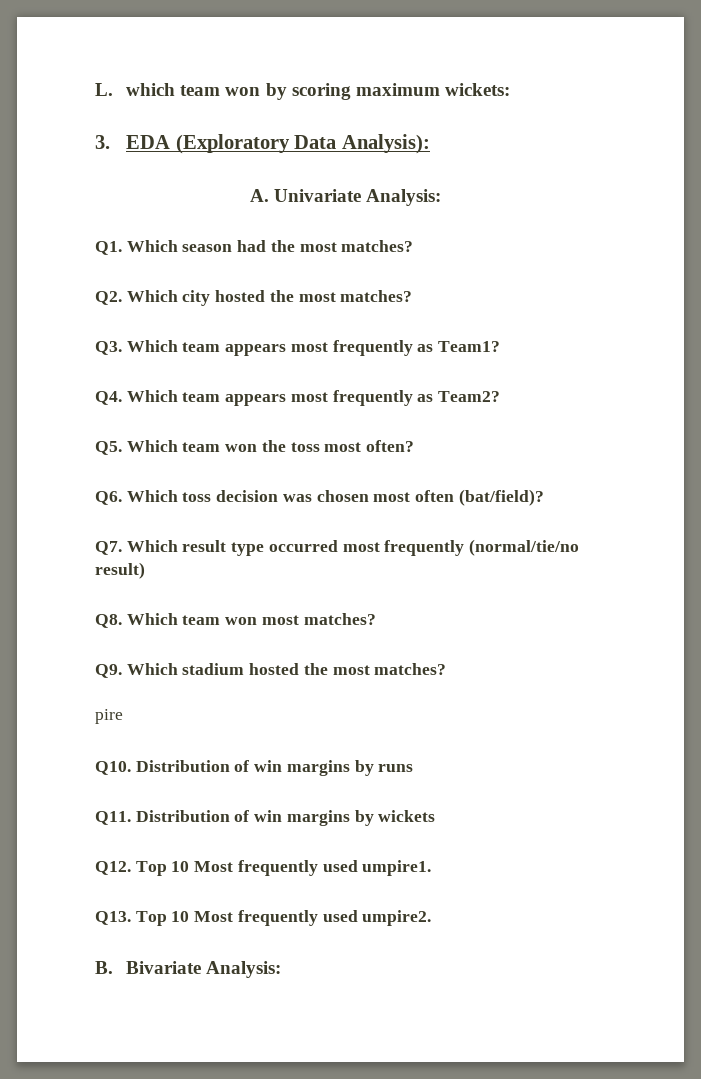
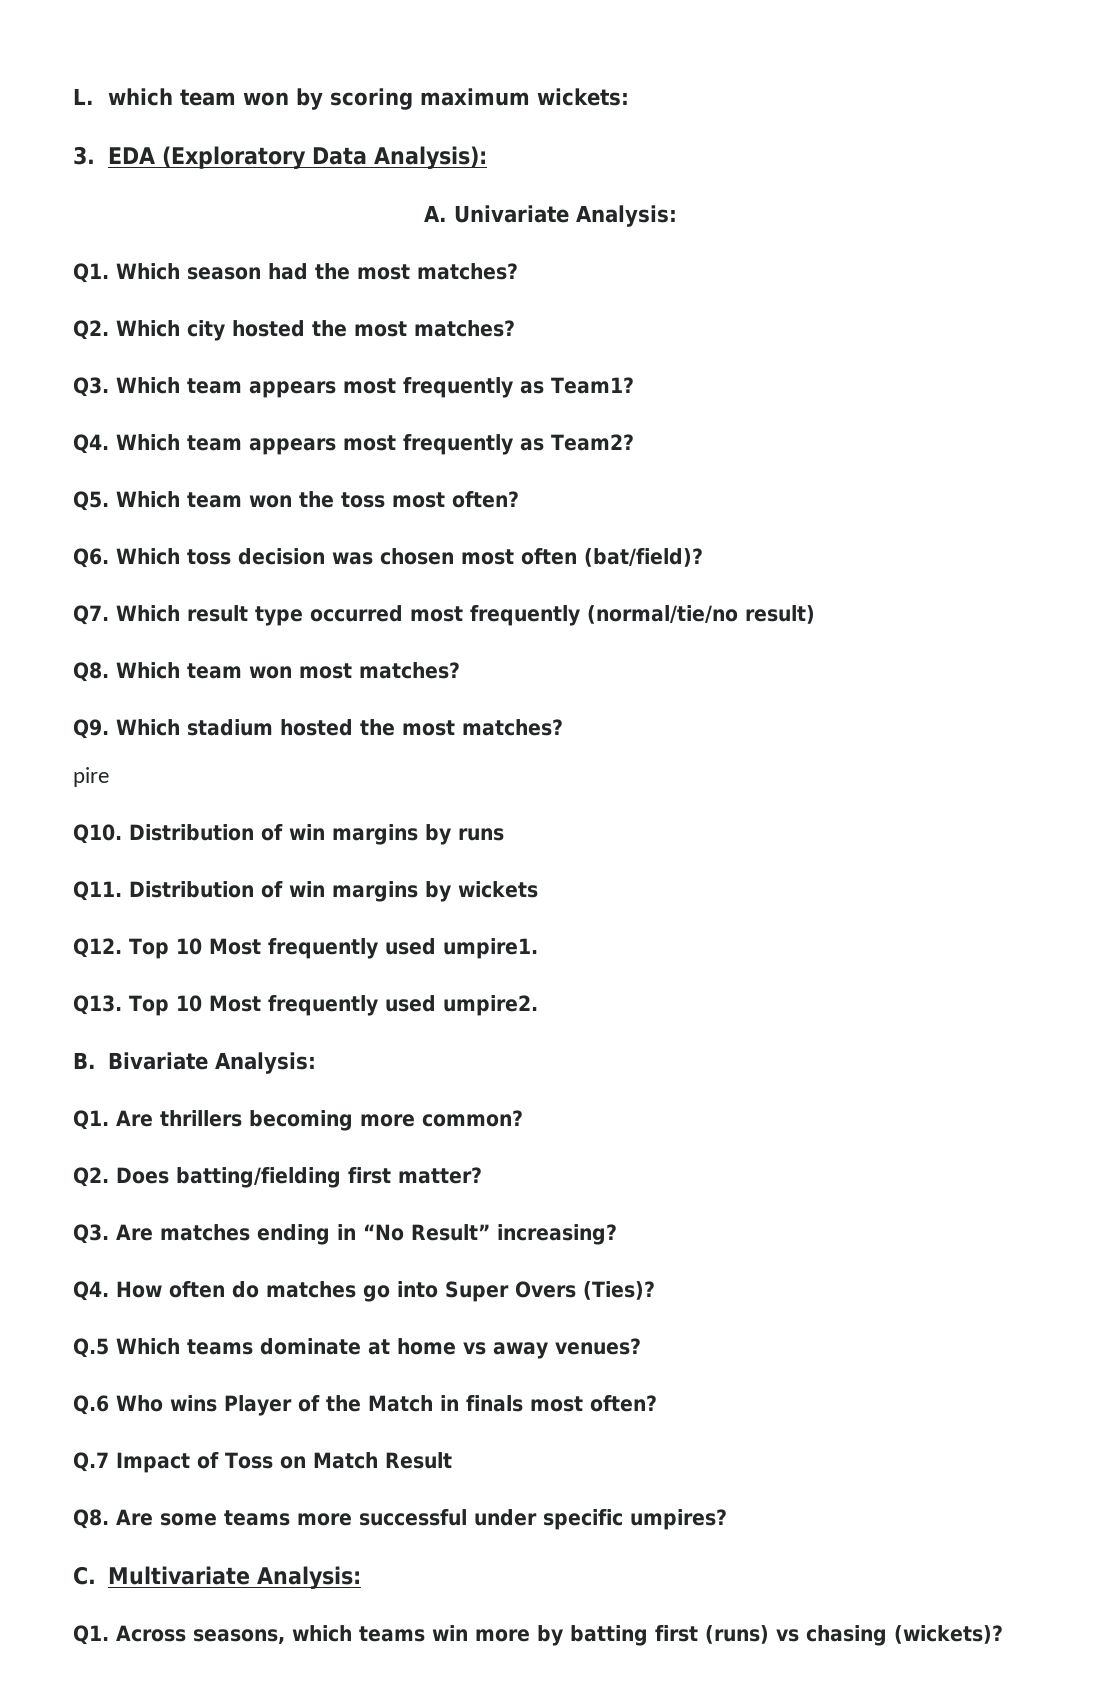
(282, 969) none -> [73,1110,523,1131] [73,1167,482,1188] [73,1224,617,1245] [73,1281,655,1302] [73,1338,641,1359] [73,1395,657,1416] [73,1452,452,1473] [73,1509,727,1530] [73,1566,361,1589] [73,1625,1003,1646] // Q1. Are thrillers becoming more common? // Q2. Does batting/fielding first matter? // Q3. Are matches ending in “No Result” increasing? // Q4. How often do matches go into Super Overs (Ties)? // Q.5 Which teams dominate at home vs away venues? // Q.6 Who wins Player of the Match in finals most often? // Q.7 Impact of Toss on Match Result // Q8. Are some teams more successful under specific umpires? // C. Multivariate Analysis: // Q1. Across seasons, which teams win more by batting first (runs) vs chasing (wickets)?

